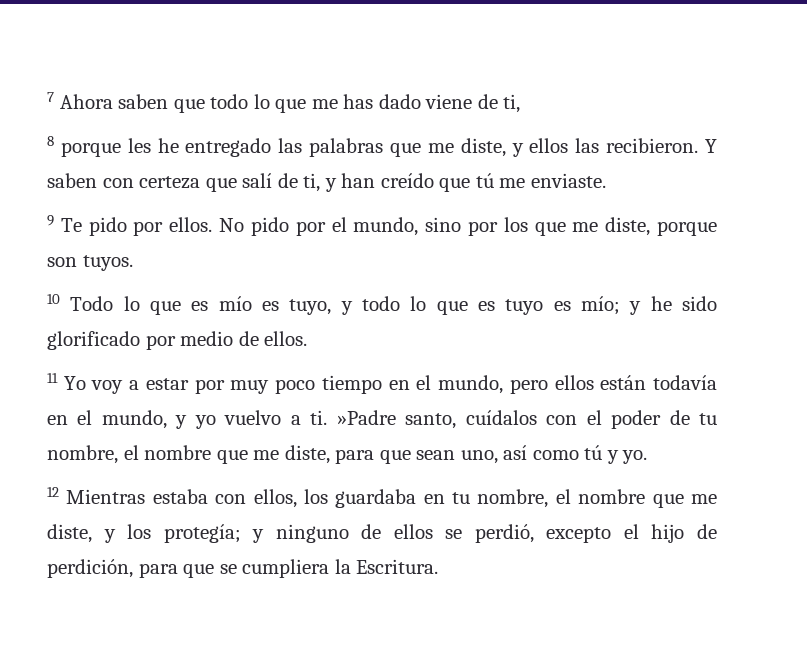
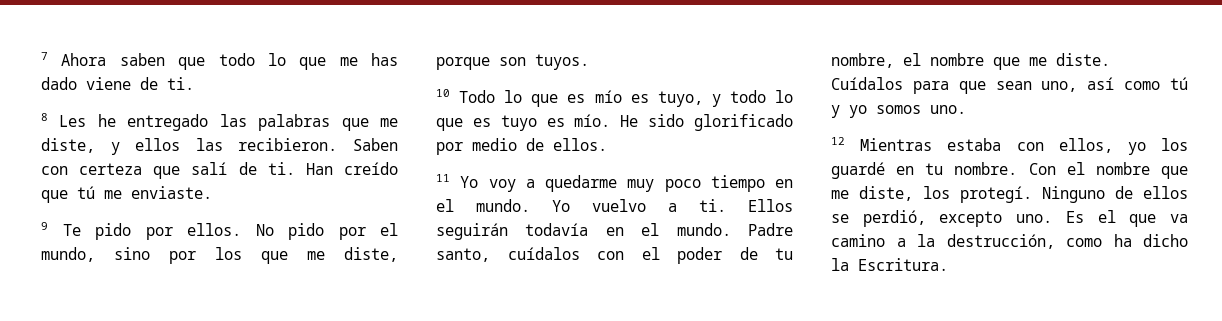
[503,94,521,113] ti, -> [167,77,194,90] ti.
[60,138,151,157] porque les -> [59,115,87,127] Les
[705,139,717,153] [47,173,97,188] Y saben -> [353,138,398,151] Saben
[303,173,376,192] ti, y han -> [267,162,333,175] ti. Han
[580,296,672,315] mío; y he -> [574,114,639,127] mío. He
[145,378,225,394] estar por -> [545,175,617,192] quedarme
[438,375,718,394] [47,410,396,429] mundo, pero ellos están todavía en el mundo, y yo vuelvo a ti. »Padre -> [476,199,793,212] [436,223,793,240] mundo. Yo vuelvo a ti. Ellos seguirán todavía en el mundo. Padre
[284,445,330,464] diste, -> [1056,53,1110,66] [831,77,903,90] diste. Cuídalos
[622,450,648,464] yo. -> [849,105,966,118] yo somos uno.
[303,489,718,508] [47,524,349,543] los guardaba en tu nombre, el nombre que me diste, y los protegía; y ninguno -> [1127,138,1188,155] [831,162,1188,179] [831,186,1105,203] yo los guardé en tu nombre. Con el nombre que me diste, los protegí. Ninguno
[623,524,718,543] [47,559,330,578] el hijo de perdición, para que se cumpliera -> [1016,210,1188,227] [831,234,1188,249] uno. Es el que va camino a la destrucción, como ha dicho

